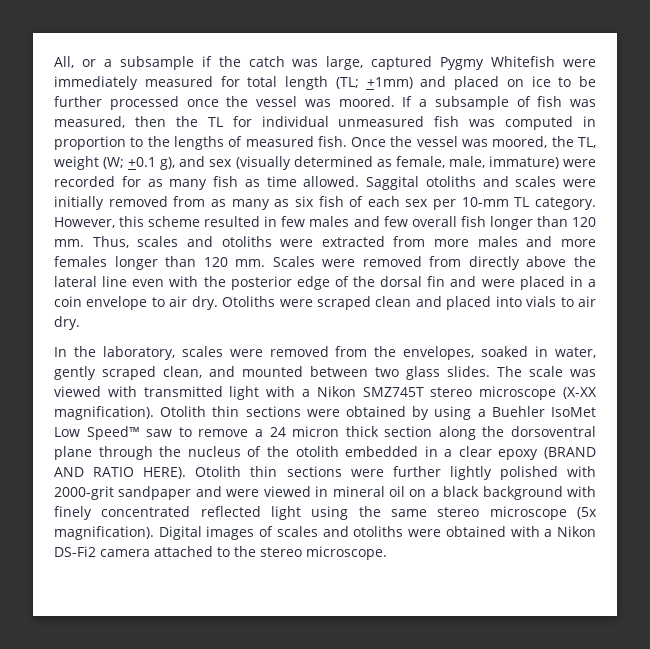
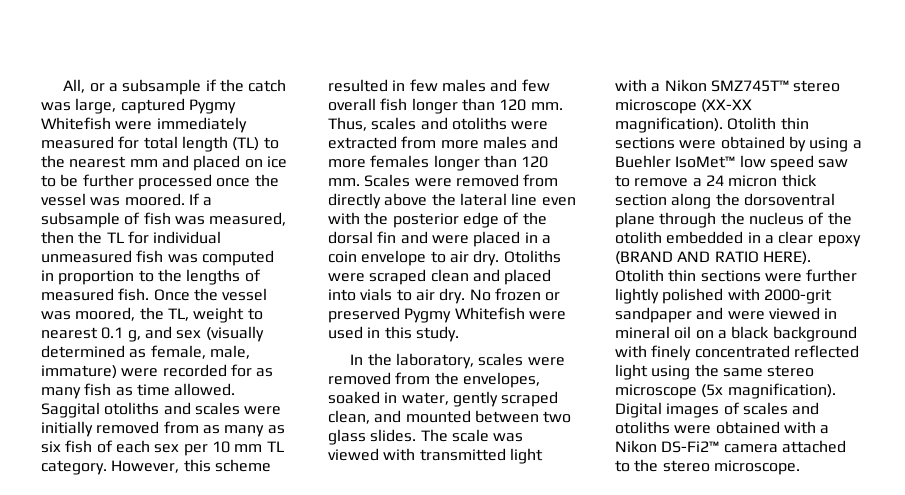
[335,77,413,89] (TL; +1mm) -> [232,137,279,151] [41,155,158,168] (TL) to the nearest mm
[103,157,176,170] (W; +0.1 g), -> [247,308,263,320] [41,327,141,342] to nearest 0.1 g,
[461,197,509,207] 10-mm -> [211,441,263,453] 10 mm
(80, 323) none -> [469,288,561,301] [328,307,566,323] [328,326,459,342] No frozen or preserved Pygmy Whitefish were used in this study.
[362,386,597,400] SMZ745T stereo microscope (X-XX -> [710,80,841,92] [615,99,753,114] SMZ745T™ stereo microscope (XX-XX
[550,407,596,417] [54,426,140,440] IsoMet Low Speed™ -> [675,155,814,171] IsoMet™ low speed
[54,546,96,557] DS-Fi2 -> [661,441,720,453] DS-Fi2™

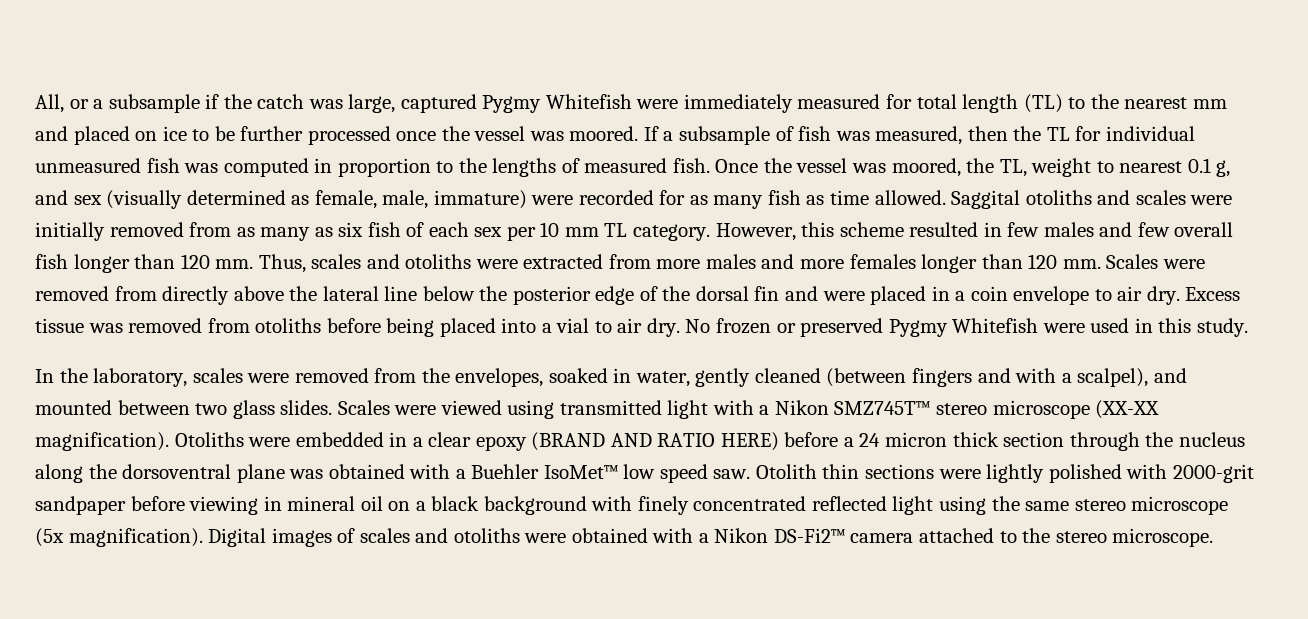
[541,197,576,206] [328,212,360,225] even with -> [422,286,475,301] below
[503,250,561,263] [328,269,552,285] [328,288,393,301] Otoliths were scraped clean and placed into vials -> [1185,287,1241,301] [35,318,590,337] Excess tissue was removed from otoliths before being placed into a vial
[501,391,559,407] [328,410,370,424] scraped clean, -> [754,368,1149,387] cleaned (between fingers and with a scalpel),
[420,429,524,442] [328,448,416,461] The scale was viewed with -> [337,400,555,419] Scales were viewed using
[727,117,809,130] [615,136,862,152] [615,155,849,171] [615,174,817,187] [615,193,835,209] [615,212,852,228] [615,231,662,244] Otolith thin sections were obtained by using a Buehler IsoMet™ low speed saw to remove a 24 micron thick section along the dorsoventral plane through the nucleus of the otolith -> [174,432,291,447] Otoliths were
[762,251,811,265] [615,269,858,282] HERE). Otolith thin sections were further -> [720,432,1245,451] [35,464,981,483] HERE) before a 24 micron thick section through the nucleus along the dorsoventral plane was obtained with a Buehler IsoMet™ low speed saw. Otolith thin sections were
[696,307,820,320] and were viewed -> [130,496,259,515] before viewing

